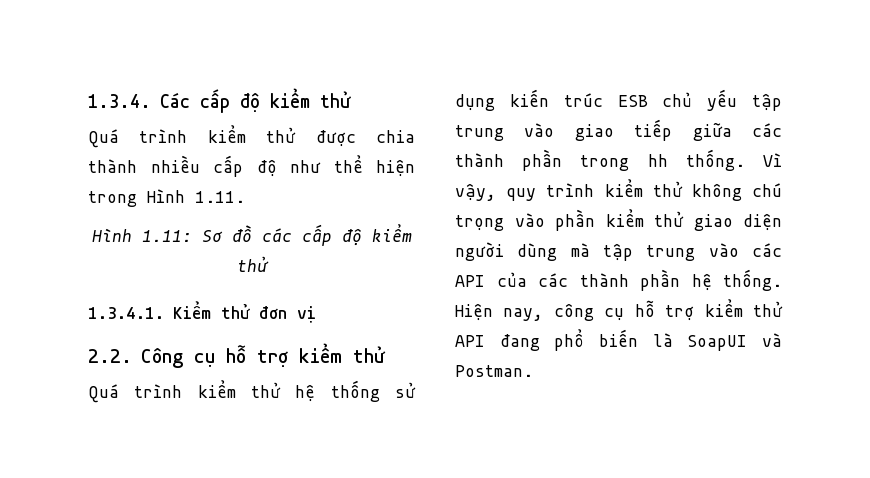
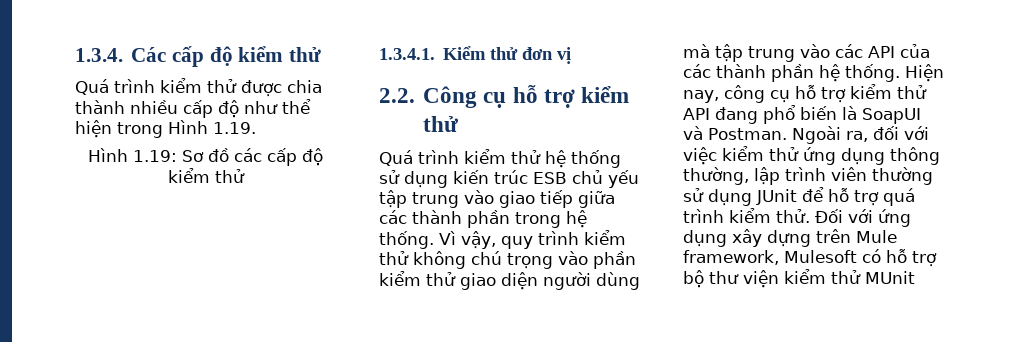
[195,191,245,203] [91,228,192,242] 1.11. // Hình 1.11: -> [213,122,256,134] [88,148,177,162] 1.19. // Hình 1.19:
[647,154,668,167] hh -> [566,210,587,228] hệ
(533, 371) none -> [792,126,929,144] [683,146,940,165] [683,167,933,185] [683,187,915,206] [683,208,911,227] [683,229,897,247] [683,249,937,267] [683,269,915,288] Ngoài ra, đối với việc kiểm thử ứng dụng thông thường, lập trình viên thường sử dụng JUnit để hỗ trợ quá trình kiểm thử. Đối với ứng dụng xây dựng trên Mule framework, Mulesoft có hỗ trợ bộ thư viện kiểm thử MUnit

